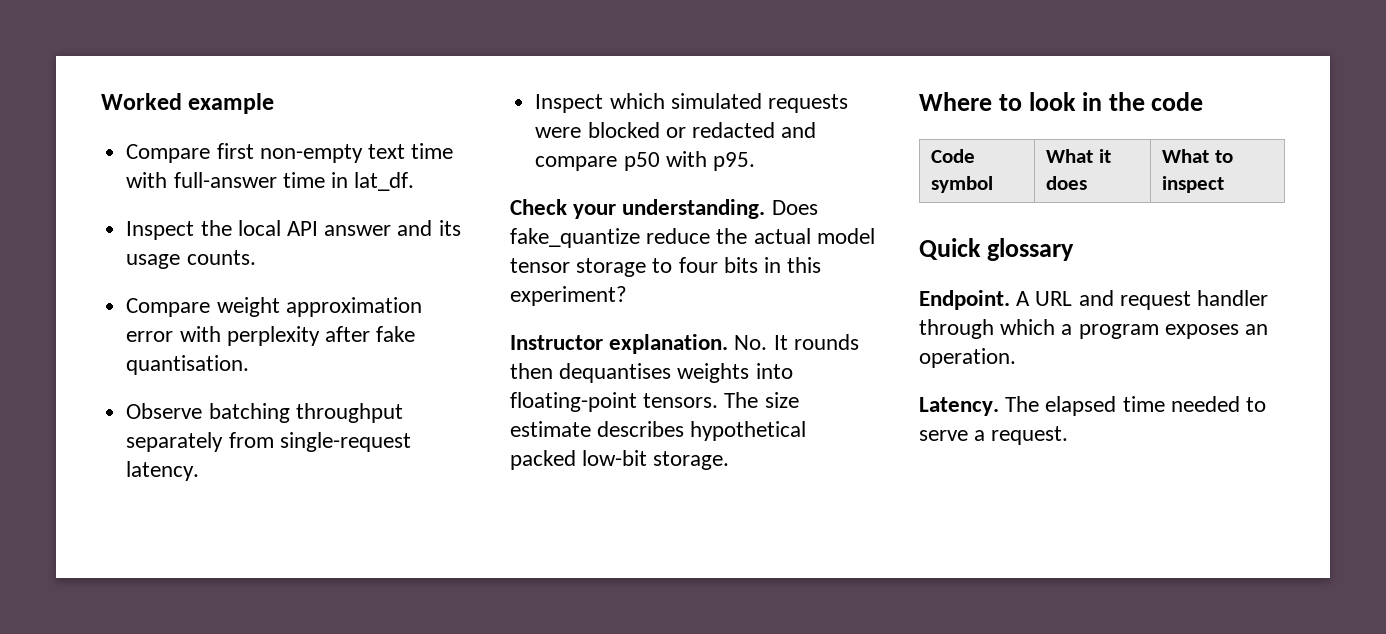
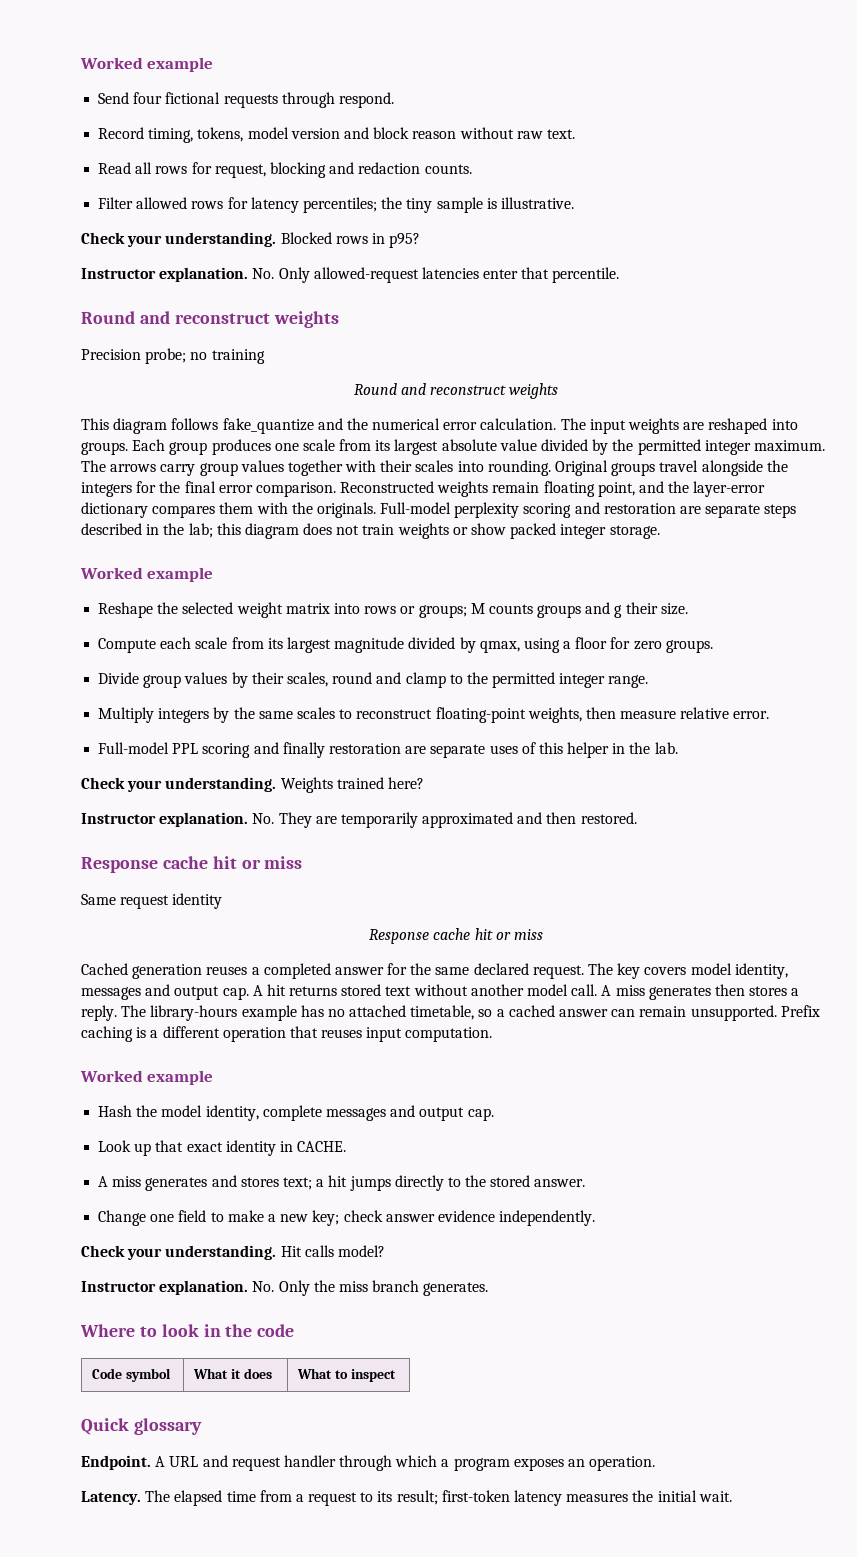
[101,93,275,114] [126,143,454,163] [126,172,415,191] [126,220,461,240] [126,250,256,269] [126,297,422,317] [126,326,416,346] [126,355,250,375] [126,403,403,423] [126,432,411,452] [126,461,200,481] [535,93,848,113] [535,122,817,138] [535,151,755,171] [510,199,818,219] [510,228,875,248] [510,257,822,277] [510,286,627,306] [510,334,859,354] [510,363,793,383] [510,392,799,412] [510,421,807,441] [510,450,730,470] Worked example // Compare first non-empty text time with full-answer time in lat_df. // Inspect the local API answer and its usage counts. // Compare weight approximation error with perplexity after fake quantisation. // Observe batching throughput separately from single-request latency. // Inspect which simulated requests were blocked or redacted and compare p50 with p95. // Check your understanding. Does fake_quantize reduce the actual model tensor storage to four bits in this experiment? // Instructor explanation. No. It rounds then dequantises weights into floating-point tensors. The size estimate describes hypothetical packed low-bit storage. -> [80,57,214,72] [98,92,394,108] [98,127,575,143] [98,162,472,178] [98,197,574,213] [81,232,421,248] [81,267,620,283] [81,311,339,328] [81,348,265,364] [353,383,559,399] [81,418,798,434] [81,439,825,455] [81,460,788,476] [81,481,766,497] [81,502,797,518] [81,523,660,539] [80,567,214,582] [98,602,688,618] [98,637,713,653] [98,672,649,688] [98,707,770,723] [98,742,678,758] [81,777,424,793] [81,812,637,828] [81,856,303,873] [81,893,223,909] [369,928,543,944] [81,963,788,979] [81,984,800,1000] [81,1005,820,1021] [81,1026,493,1042] [80,1070,214,1085] [98,1105,494,1121] [98,1140,347,1156] [98,1175,586,1191] [98,1210,596,1226] [81,1245,385,1260] [81,1280,489,1296] Worked example // Send four fictional requests through respond. // Record timing, tokens, model version and block reason without raw text. // Read all rows for request, blocking and redaction counts. // Filter allowed rows for latency percentiles; the tiny sample is illustrative. // Check your understanding. Blocked rows in p95? // Instructor explanation. No. Only allowed-request latencies enter that percentile. // Round and reconstruct weights // Precision probe; no training // Round and reconstruct weights // This diagram follows fake_quantize and the numerical error calculation. The input weights are reshaped into groups. Each group produces one scale from its largest absolute value divided by the permitted integer maximum. The arrows carry group values together with their scales into rounding. Original groups travel alongside the integers for the final error comparison. Reconstructed weights remain floating point, and the layer-error dictionary compares them with the originals. Full-model perplexity scoring and restoration are separate steps described in the lab; this diagram does not train weights or show packed integer storage. // Worked example // Reshape the selected weight matrix into rows or groups; M counts groups and g their size. // Compute each scale from its largest magnitude divided by qmax, using a floor for zero groups. // Divide group values by their scales, round and clamp to the permitted integer range. // Multiply integers by the same scales to reconstruct floating-point weights, then measure relative error. // Full-model PPL scoring and finally restoration are separate uses of this helper in the lab. // Check your understanding. Weights trained here? // Instructor explanation. No. They are temporarily approximated and then restored. // Response cache hit or miss // Same request identity // Response cache hit or miss // Cached generation reuses a completed answer for the same declared request. The key covers model identity, messages and output cap. A hit returns stored text without another model call. A miss generates then stores a reply. The library-hours example has no attached timetable, so a cached answer can remain unsupported. Prefix caching is a different operation that reuses input computation. // Worked example // Hash the model identity, complete messages and output cap. // Look up that exact identity in CACHE. // A miss generates and stores text; a hit jumps directly to the stored answer. // Change one field to make a new key; check answer evidence independently. // Check your understanding. Hit calls model? // Instructor explanation. No. Only the miss branch generates.
[1170,396,1267,412] [919,426,1069,445] needed to serve a request. -> [259,1490,732,1506] from a request to its result; first-token latency measures the initial wait.

